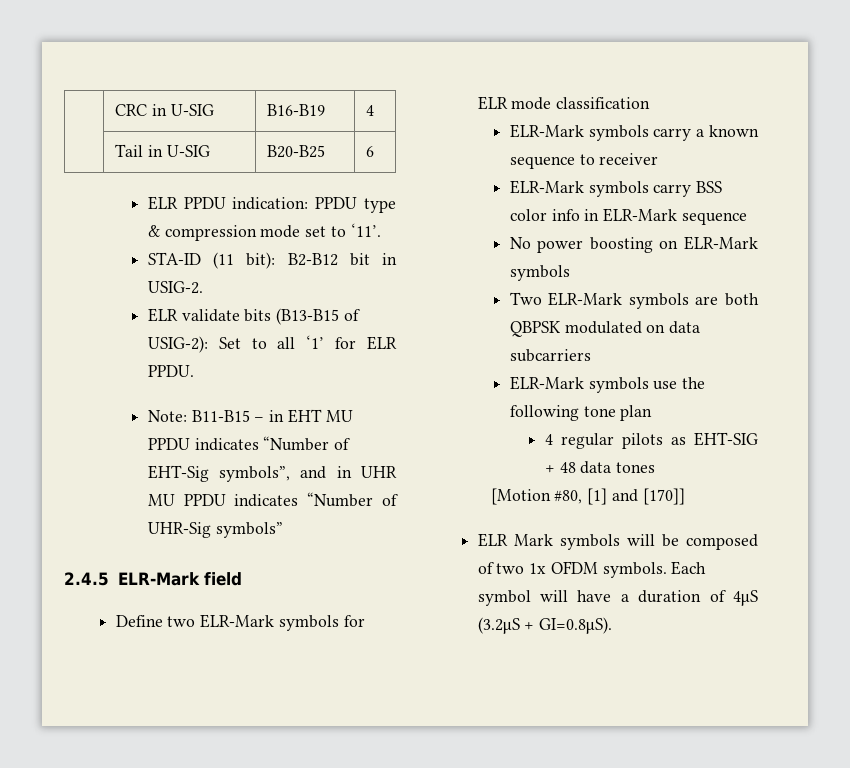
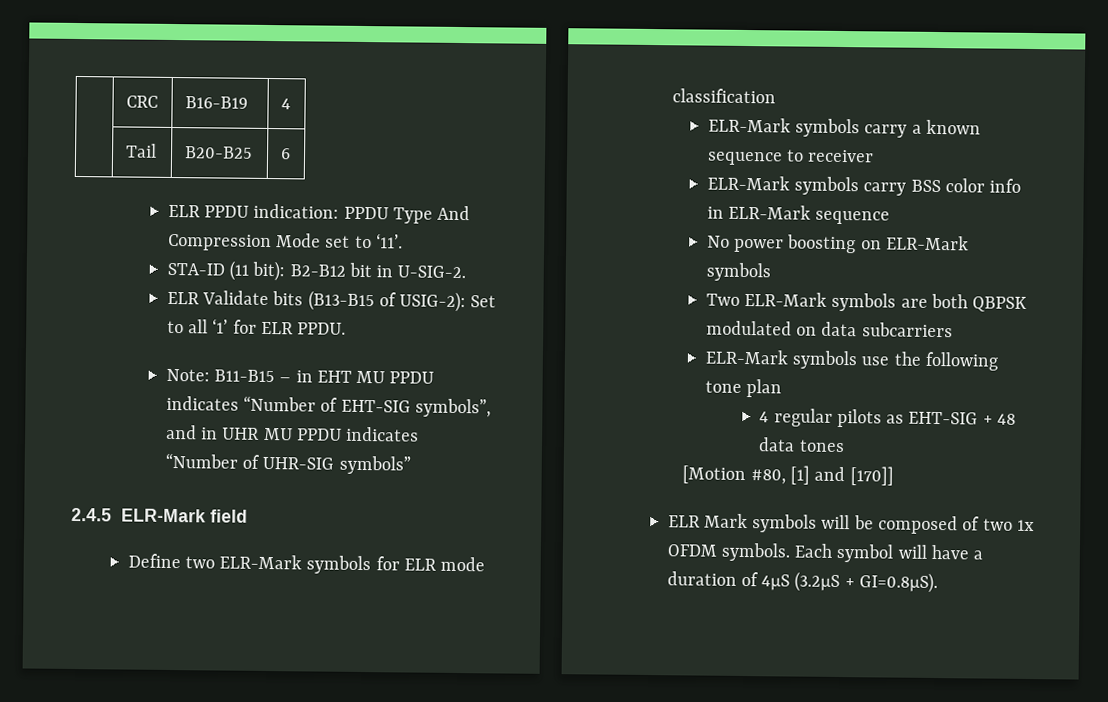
[152,104,214,116] in U-SIG -> (158, 101) none
[148,145,210,157] in U-SIG -> (157, 150) none
[364,198,396,213] [147,225,301,241] type & compression mode -> [392,205,471,224] [167,233,322,252] Type And Compression Mode
[147,281,203,294] [147,308,240,322] USIG-2. // ELR validate -> [397,265,467,279] [166,290,270,306] U-SIG-2. // ELR Validate
[147,465,209,482] EHT-Sig -> [340,399,411,413] EHT-SIG
[147,522,211,538] UHR-Sig -> [262,456,335,470] UHR-SIG

